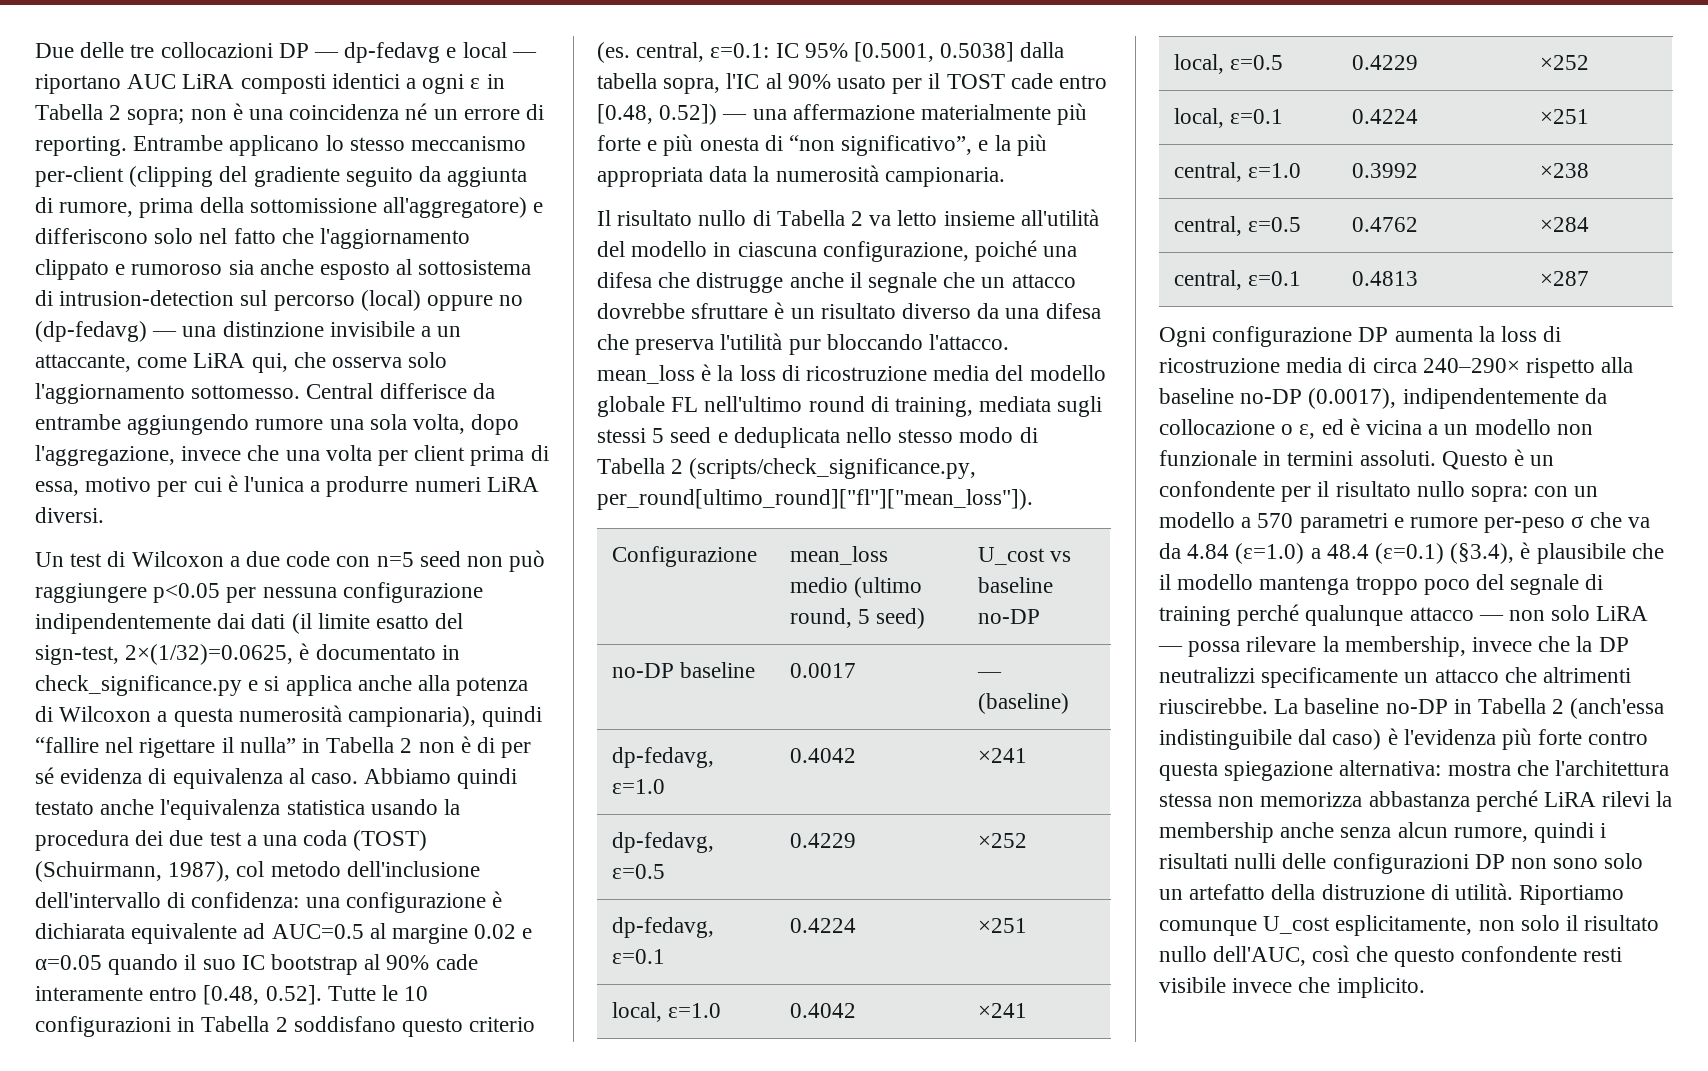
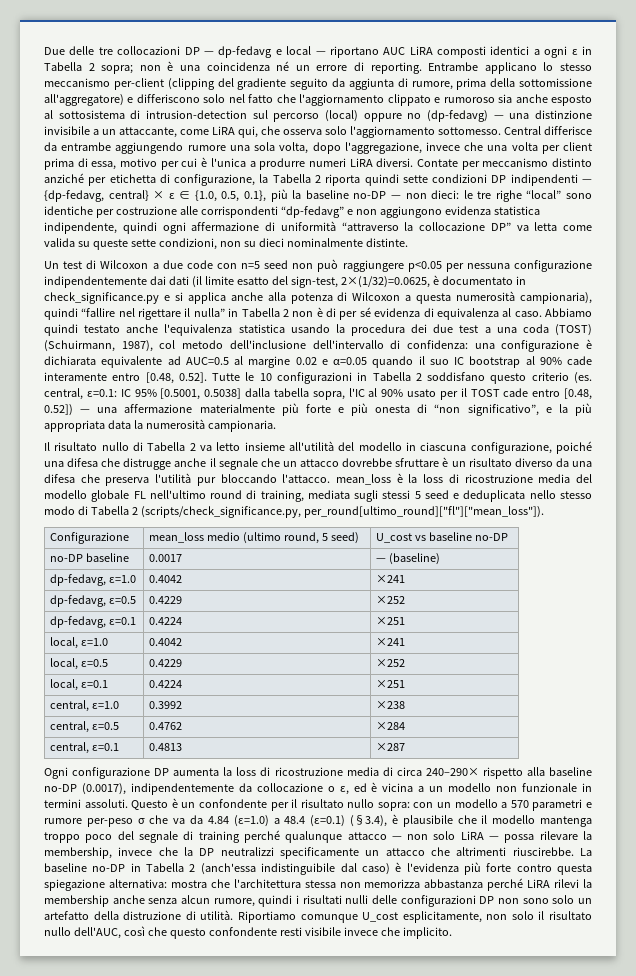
(104, 515) none -> [416,158,592,170] [44,173,592,186] [44,189,592,202] [44,206,540,218] [44,221,592,234] [44,238,408,250] Contate per meccanismo distinto anziché per etichetta di configurazione, la Tabella 2 riporta quindi sette condizioni DP indipendenti — {dp-fedavg, central} × ε ∈ {1.0, 0.5, 0.1}, più la baseline no-DP — non dieci: le tre righe “local” sono identiche per costruzione alle corrispondenti “dp-fedavg” e non aggiungono evidenza statistica indipendente, quindi ogni affermazione di uniformità “attraverso la collocazione DP” va letta come valida su queste sette condizioni, non su dieci nominalmente distinte.

